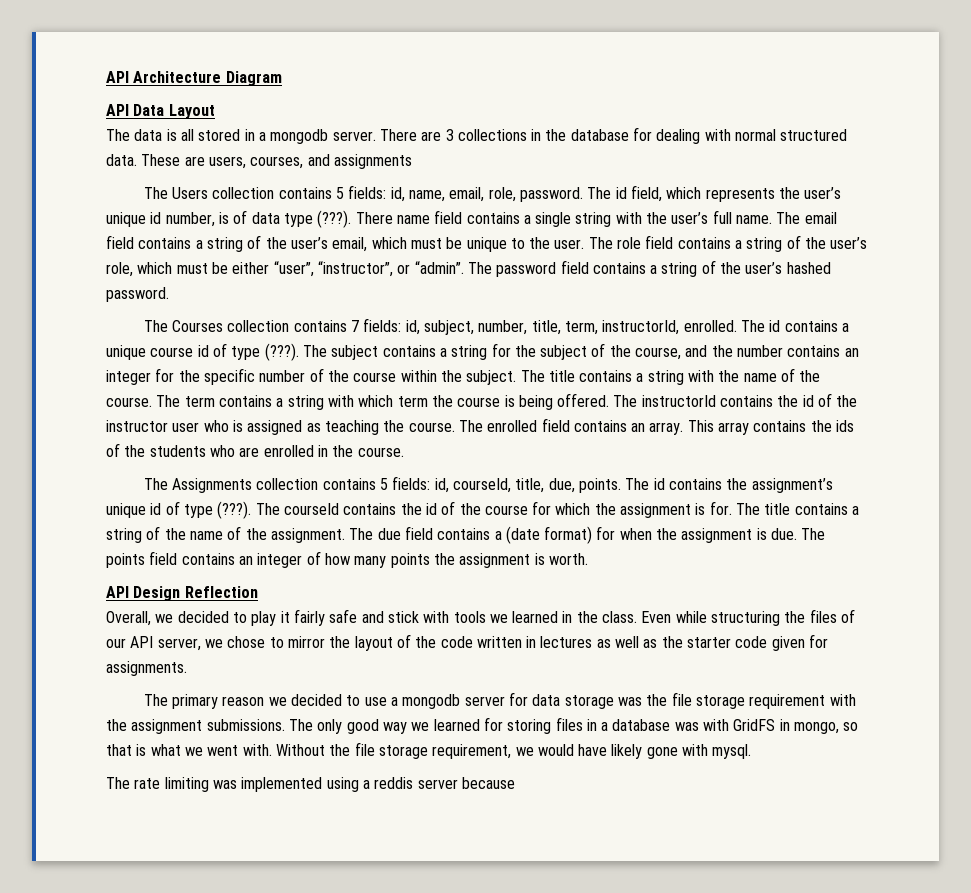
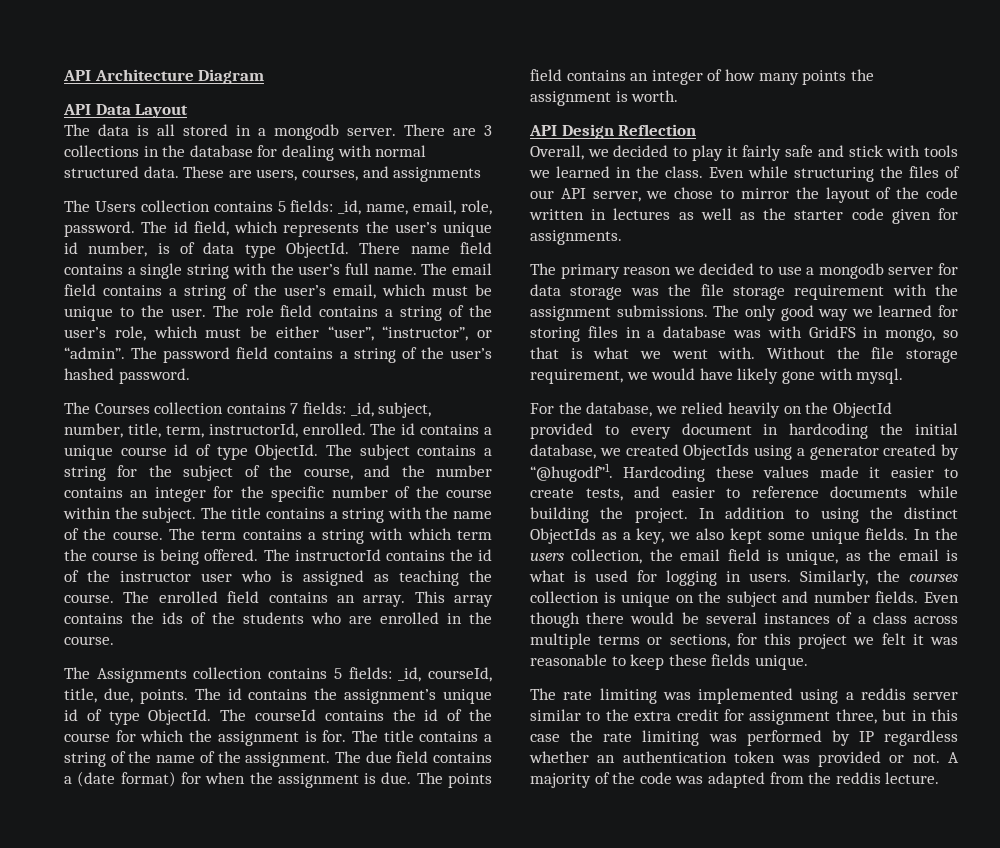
[390,187,405,202] id, -> [338,200,362,215] _id,
[317,210,352,228] (???). -> [286,242,349,258] ObjectId.
[405,320,420,335] id, -> [350,402,374,417] _id,
[264,343,299,361] (???). -> [255,444,319,460] ObjectId.
[434,478,449,493] id, -> [398,667,422,682] _id,
[217,501,252,519] (???). -> [148,709,212,725] ObjectId.
(752, 751) none -> [530,402,892,418] [530,423,958,439] [530,444,959,460] [530,463,958,482] [530,486,958,501] [530,507,958,523] [530,528,958,544] [530,549,958,565] [529,570,958,586] [530,591,959,607] [530,612,958,628] [530,633,958,649] [530,654,808,670] // For the database, we relied heavily on the ObjectId provided to every document in hardcoding the initial database, we created ObjectIds using a generator created by “@hugodf”1. Hardcoding these values made it easier to create tests, and easier to reference documents while building the project. In addition to using the distinct ObjectIds as a key, we also kept some unique fields. In the users collection, the email field is unique, as the email is what is used for logging in users. Similarly, the courses collection is unique on the subject and number fields. Even though there would be several instances of a class across multiple terms or sections, for this project we felt it was reasonable to keep these fields unique.
[461,777,515,789] because -> [530,709,958,725] [530,730,958,746] [529,751,959,767] [530,772,940,788] similar to the extra credit for assignment three, but in this case the rate limiting was performed by IP regardless whether an authentication token was provided or not. A majority of the code was adapted from the reddis lecture.

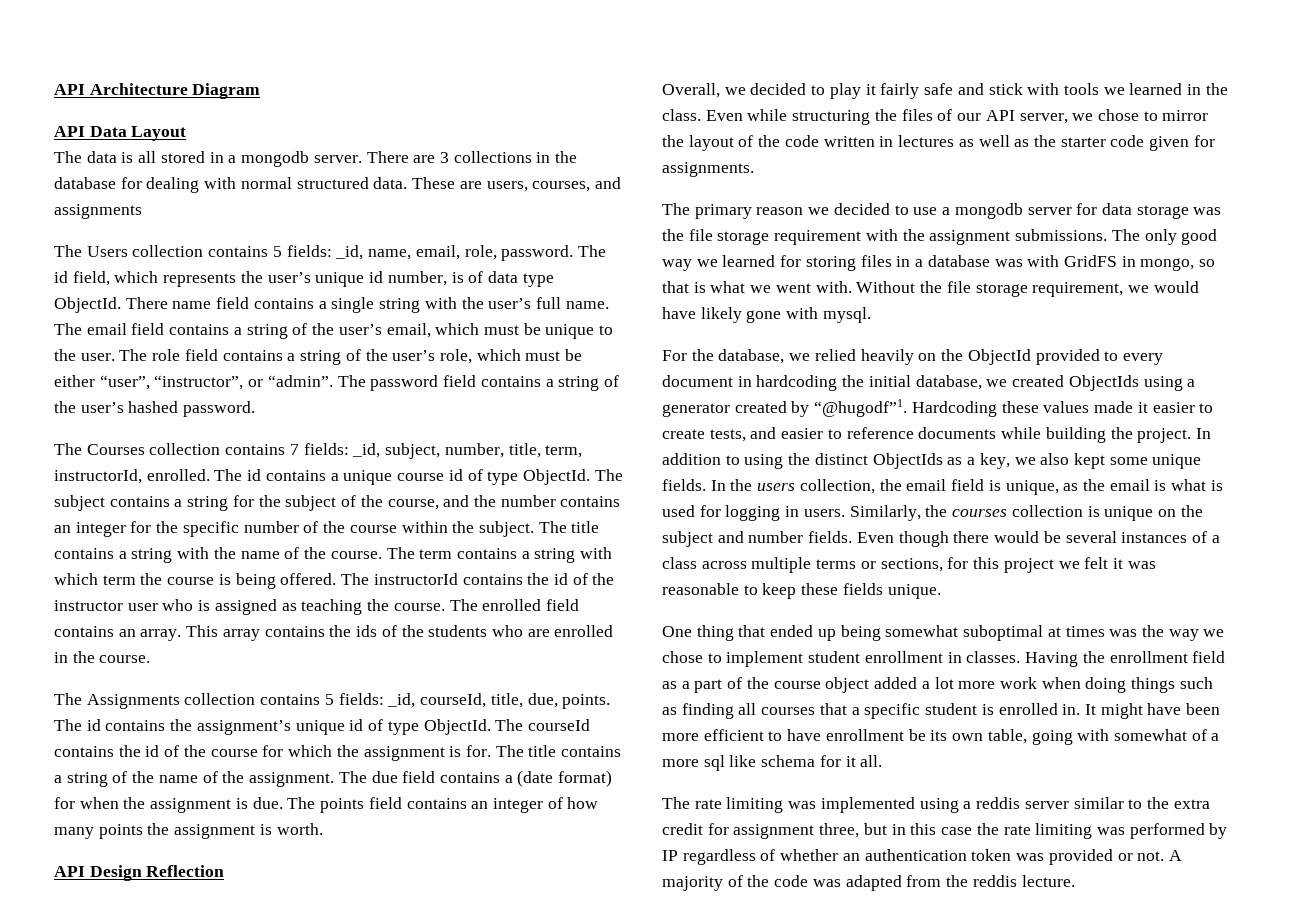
(808, 662) none -> [662,625,1225,641] [662,651,1226,667] [662,677,1213,693] [662,703,1221,719] [662,729,1220,745] [662,755,883,771] // One thing that ended up being somewhat suboptimal at times was the way we chose to implement student enrollment in classes. Having the enrollment field as a part of the course object added a lot more work when doing things such as finding all courses that a specific student is enrolled in. It might have been more efficient to have enrollment be its own table, going with somewhat of a more sql like schema for it all.
(958, 738) none -> [760,849,776,861] of

